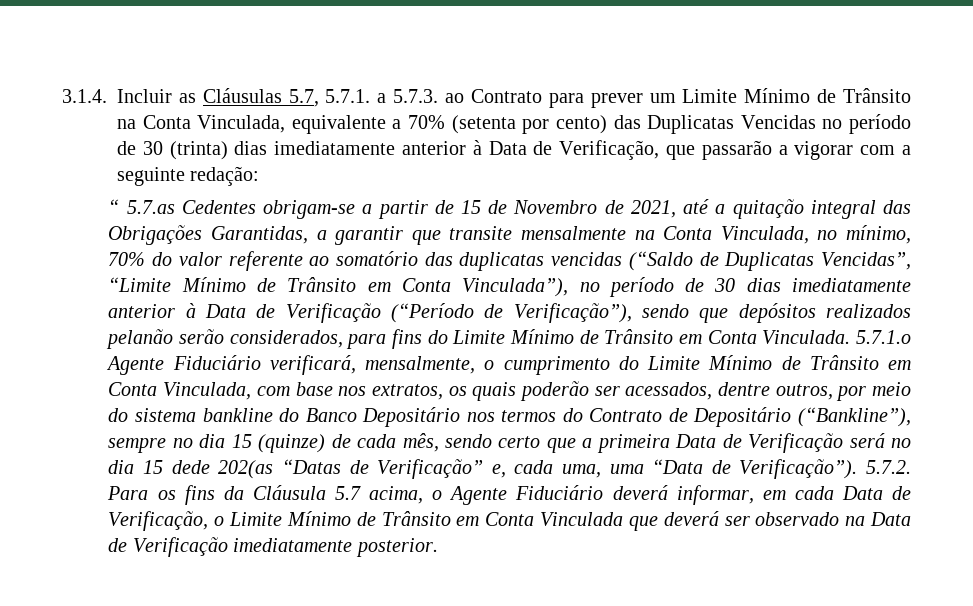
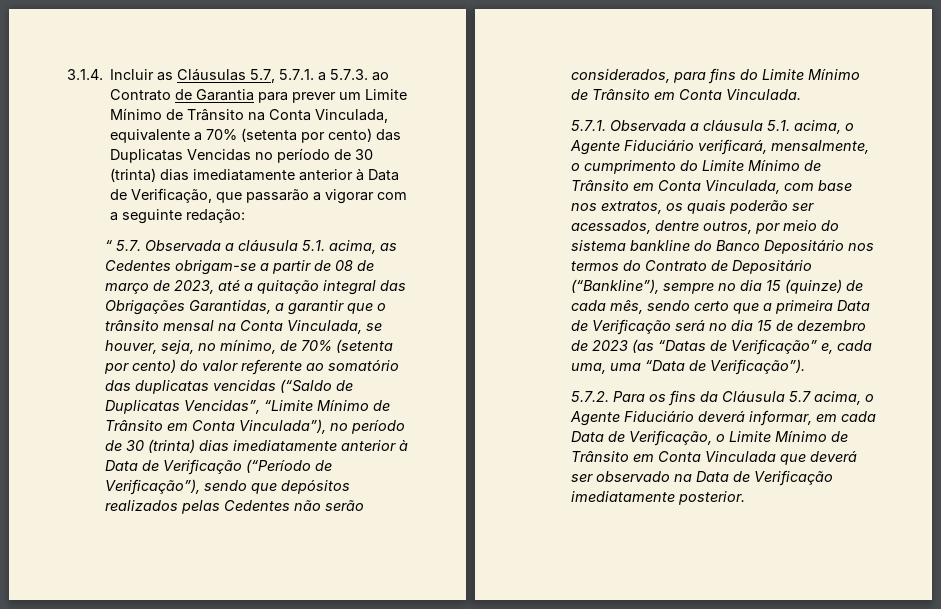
(542, 96) none -> [175,89,255,101] de Garantia
[126,200,175,214] 5.7.as -> [115,240,397,254] 5.7. Observada a cláusula 5.1. acima, as
[461,200,676,218] 15 de Novembro de 2021, -> [334,260,374,271] [104,280,214,294] 08 de março de 2023,
[449,225,912,244] [108,252,146,266] transite mensalmente na Conta Vinculada, no mínimo, 70% -> [376,303,386,311] [104,320,382,334] [104,339,393,354] [103,359,176,374] o trânsito mensal na Conta Vinculada, se houver, seja, no mínimo, de 70% (setenta por cento)
(736, 285) none -> [147,439,195,453] (trinta)
[106,329,174,349] pelanão -> [180,500,321,514] pelas Cedentes não
[855,330,911,344] 5.7.1.o -> [570,120,854,134] // 5.7.1. Observada a cláusula 5.1. acima, o
[171,460,274,479] dede 202(as -> [775,320,866,331] [570,339,654,353] de dezembro de 2023 (as
(858, 469) none -> (805, 367) //

